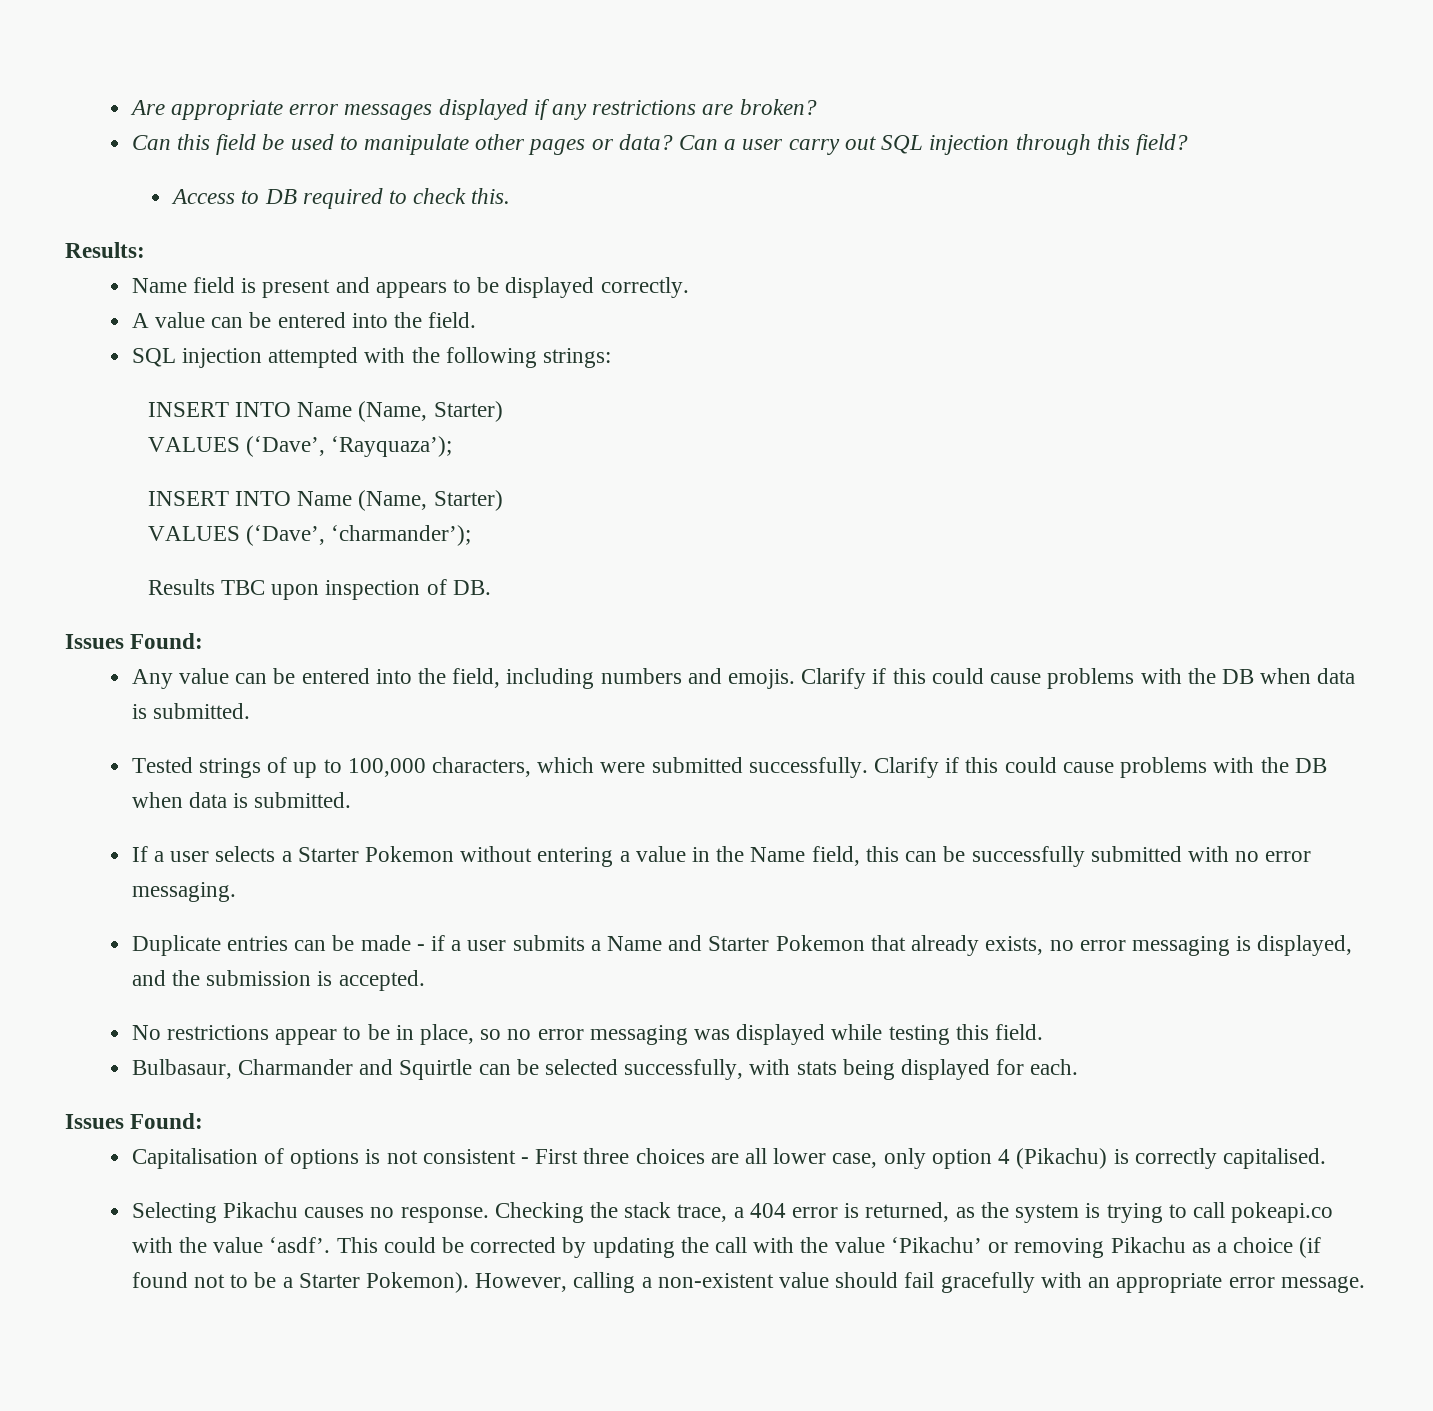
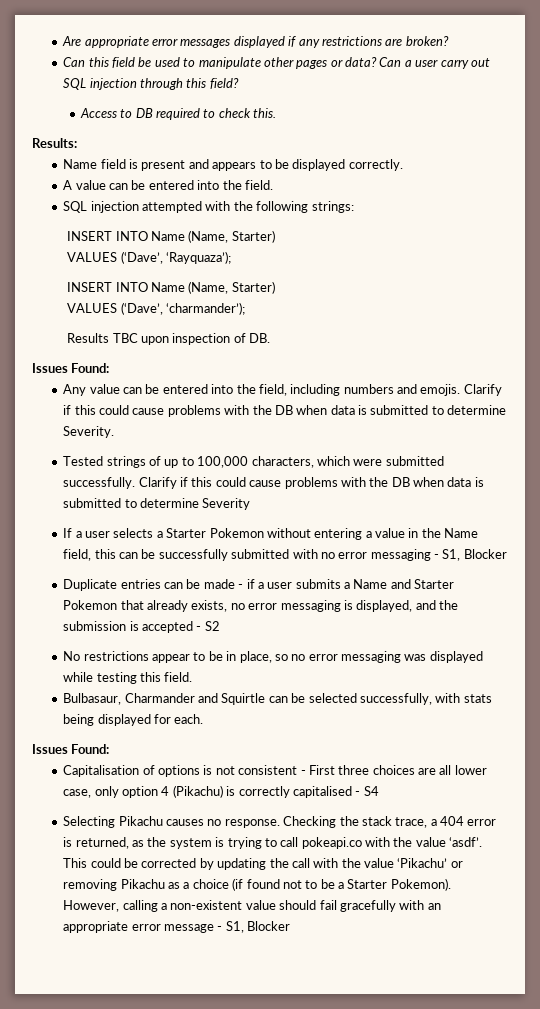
[152,703,250,719] submitted. -> [370,405,507,415] [63,426,115,438] submitted to determine Severity.
[254,792,352,808] submitted. -> [63,498,251,510] submitted to determine Severity
[131,882,236,902] messaging. -> [370,549,507,561] messaging - S1, Blocker
[338,970,425,991] accepted. -> [142,621,220,633] accepted - S2
[1222,1148,1326,1169] capitalised. -> [292,786,379,798] capitalised - S4
[1280,1276,1365,1293] message. -> [164,921,291,933] message - S1, Blocker

